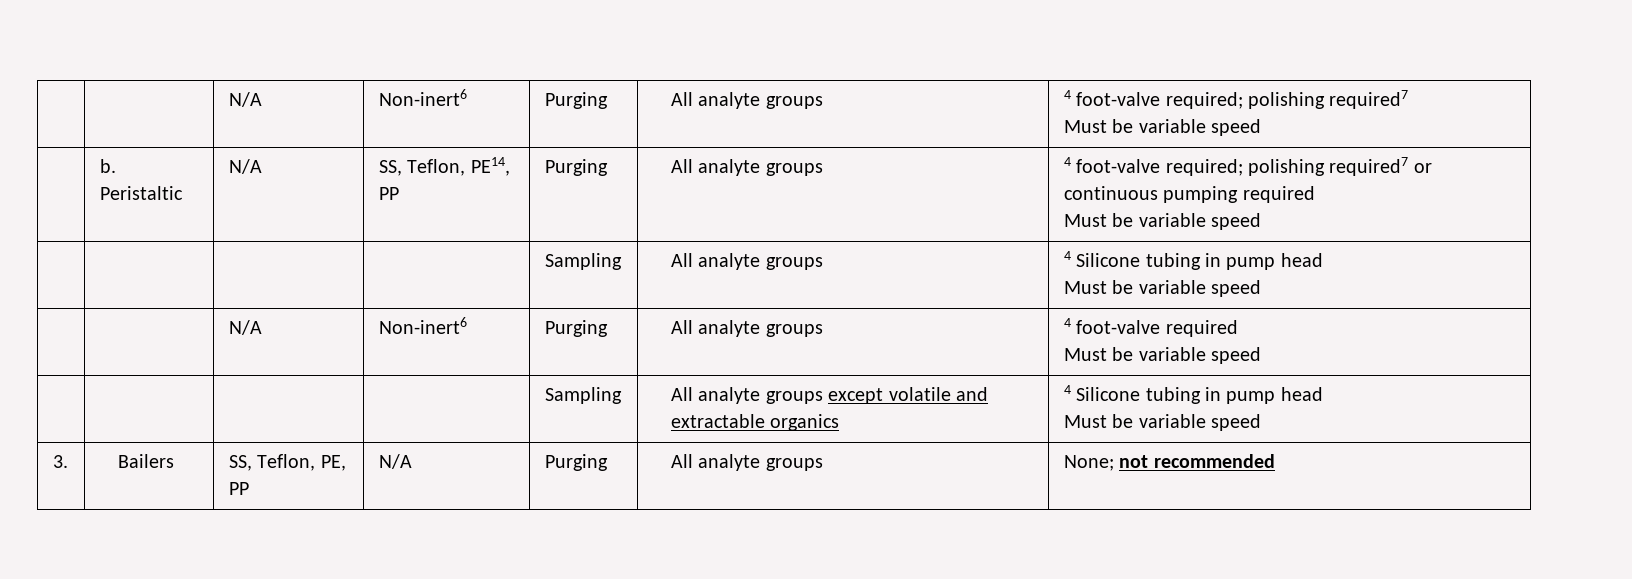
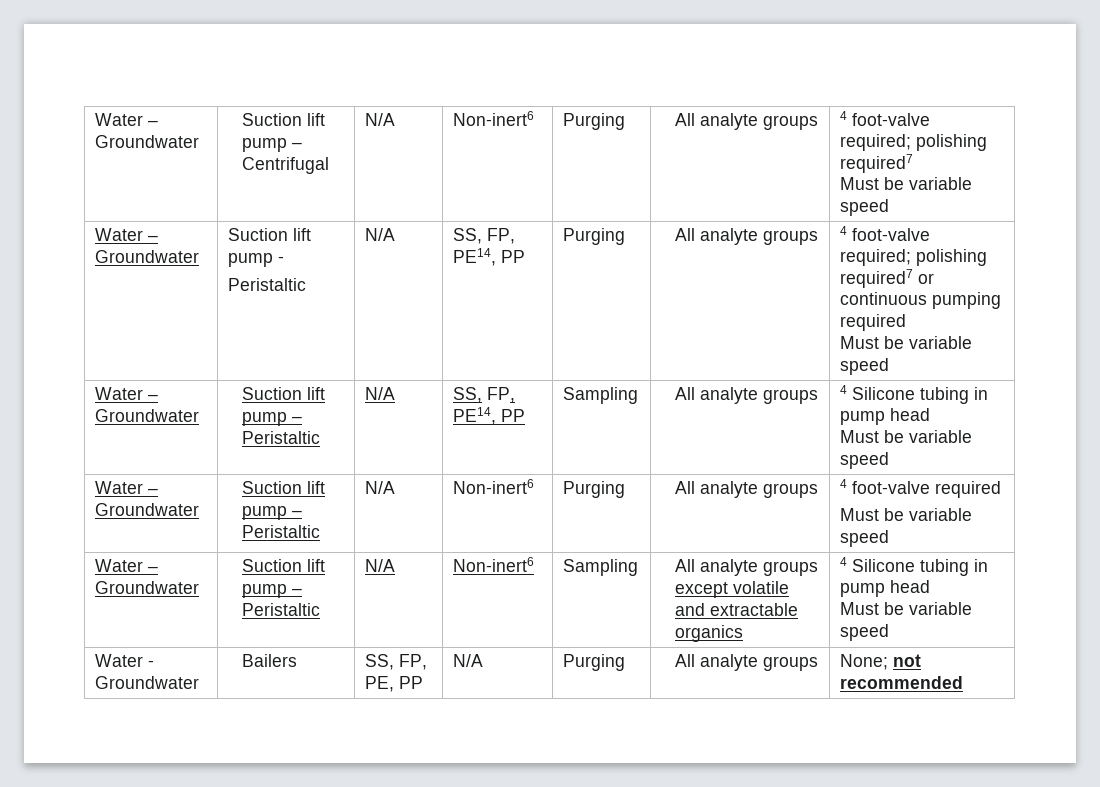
(228, 99) | -> [95,113,159,126] [95,135,200,148] [242,113,326,126] [242,138,303,152] [242,157,330,174] Water – Groundwater | Suction lift pump – Centrifugal
[99,159,116,173] [99,186,183,200] [228,159,262,174] [378,159,466,176] | b. Peristaltic | N/A | SS, Teflon, -> [95,228,159,241] [95,250,200,263] [228,228,312,241] [228,253,285,267] [228,278,307,291] [365,228,396,241] [453,228,516,244] Water – Groundwater | Suction lift pump - // Peristaltic | N/A | SS, FP,
(1262, 221) | | | -> [95,387,159,400] [95,409,200,422] [242,387,326,400] [242,412,303,426] [242,431,321,444] [365,387,396,400] [453,387,516,403] [453,407,526,425] Water – Groundwater | Suction lift pump – Peristaltic | N/A | SS, FP, PE14, PP
(1262, 288) | -> [95,481,159,494] [95,503,200,516] [242,481,326,494] [242,506,303,520] [242,525,321,538] Water – Groundwater | Suction lift pump – Peristaltic
(1262, 355) | | | -> [95,559,159,572] [95,581,200,594] [242,559,326,572] [242,584,303,598] [242,603,321,616] [365,559,396,572] [453,557,535,572] Water – Groundwater | Suction lift pump – Peristaltic | N/A | Non-inert6
[52,455,68,468] 3. -> [95,654,155,667] [95,676,200,689] Water - Groundwater
[257,454,316,471] Teflon, -> [399,654,428,670] FP,

